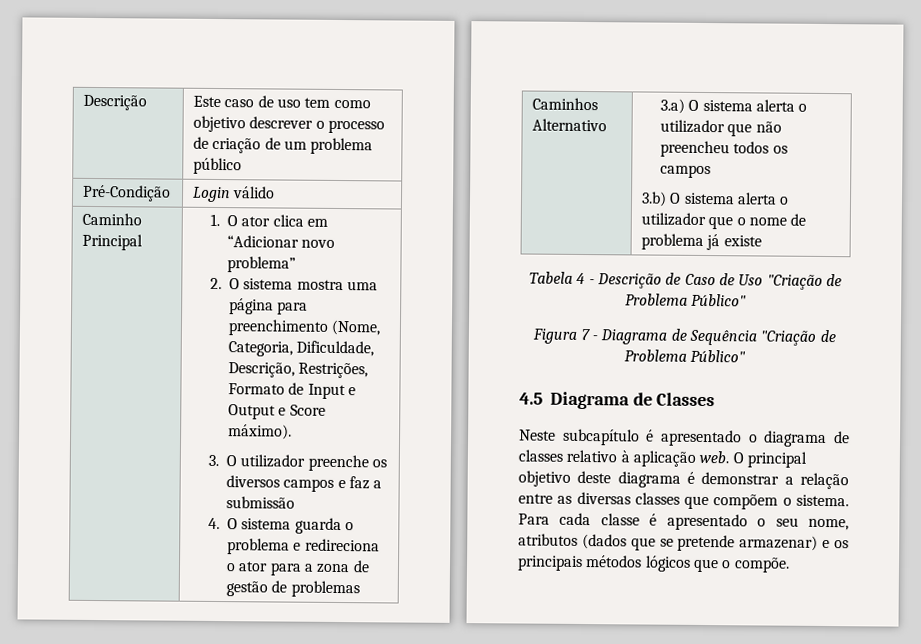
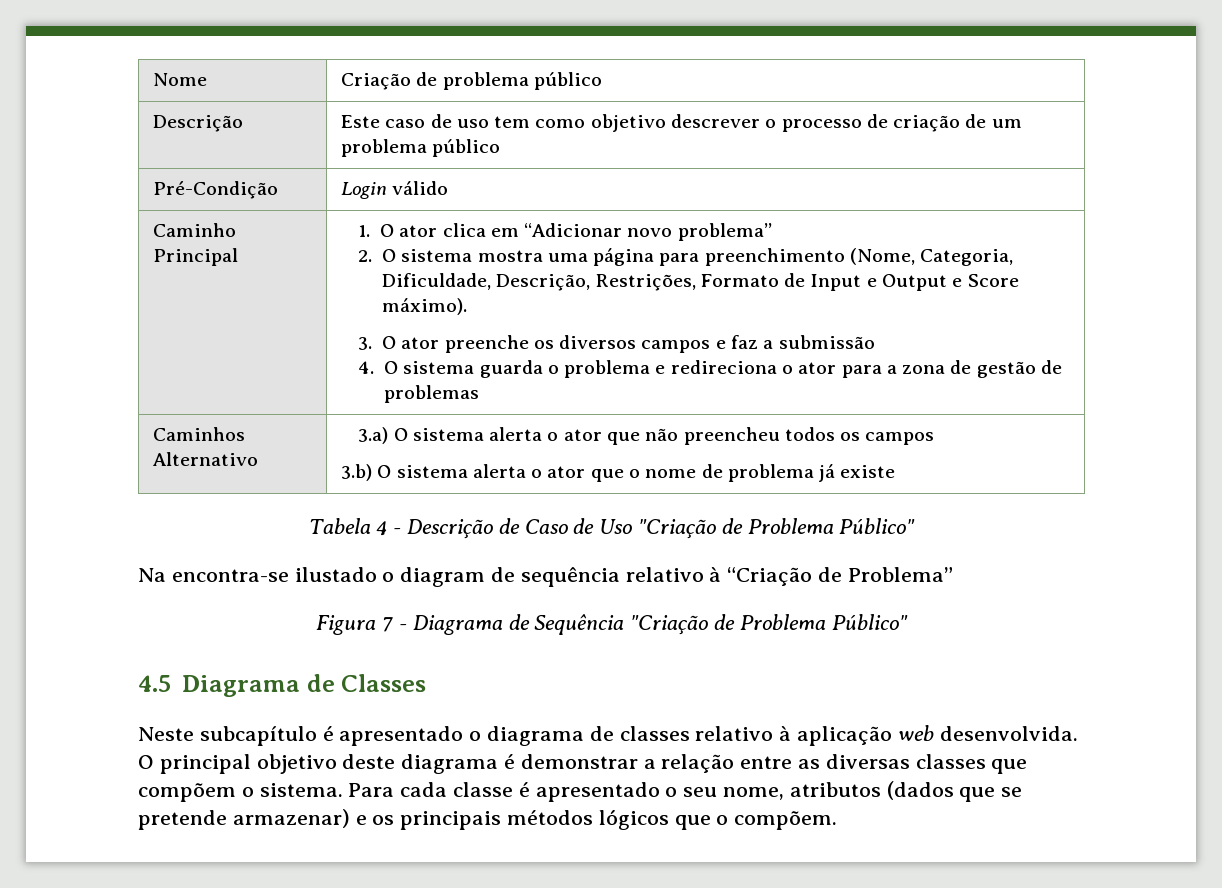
(83, 102) none -> [153,73,208,86] [341,72,602,90] Nome | Criação de problema público //
[240,454,306,468] utilizador -> [401,337,440,349] ator
[660,119,726,134] utilizador -> [563,429,602,441] ator
[641,212,707,227] utilizador -> [547,466,586,478] ator
(748, 300) none -> [138,567,953,587] // Na encontra-se ilustado o diagram de sequência relativo à “Criação de Problema”
[699,450,730,464] web. -> [897,725,1078,741] web desenvolvida.
[733,557,790,573] compõe. -> [734,811,838,830] compõem.

